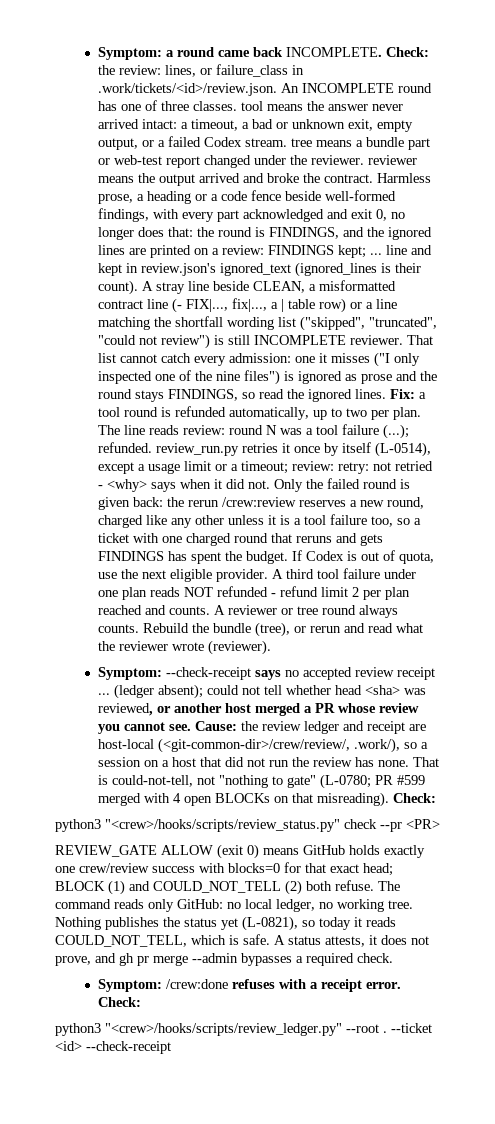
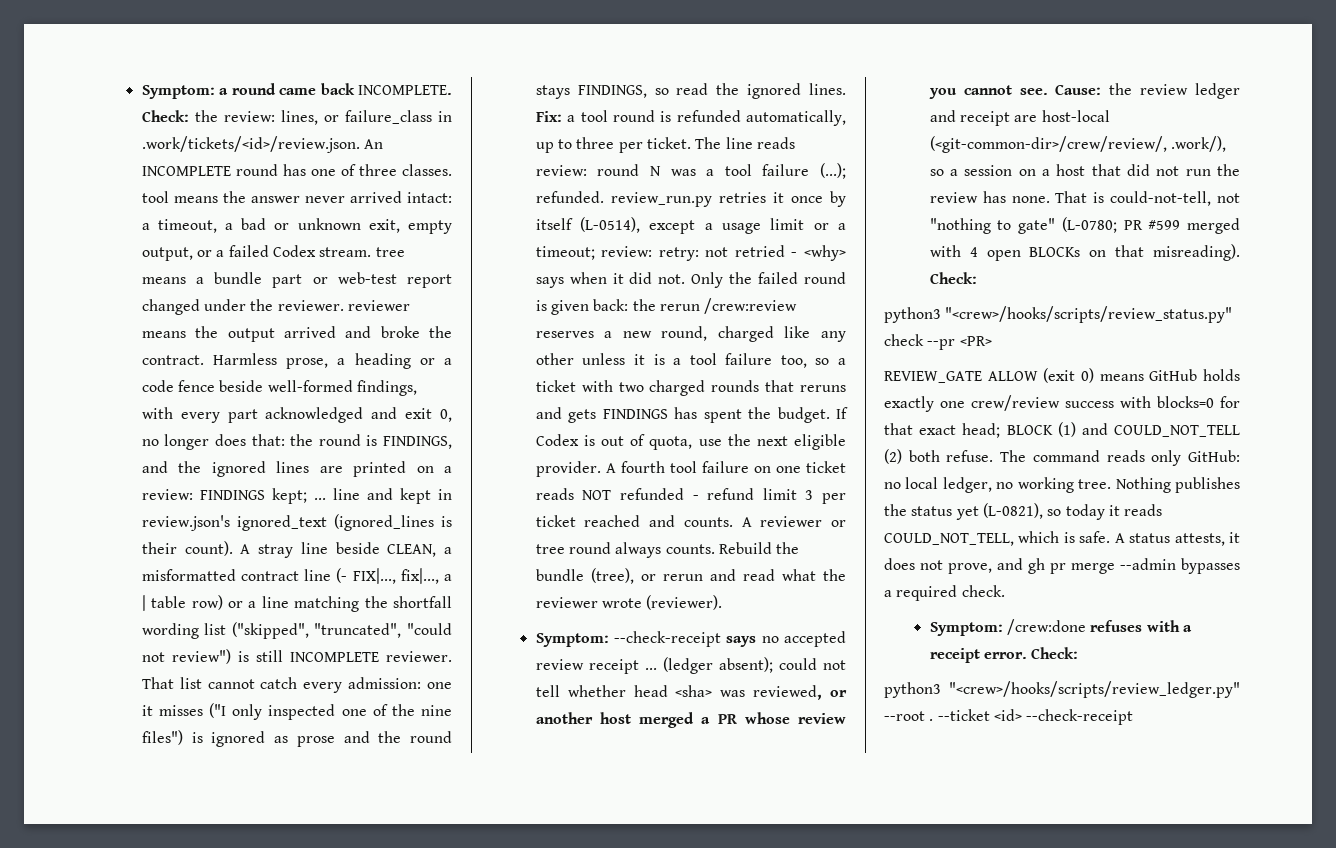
[346,407,422,420] two per plan. -> [576,137,692,153] three per ticket.
[162,533,269,546] one charged round -> [618,380,760,396] two charged rounds
[286,568,417,579] [98,587,148,600] third tool failure under one plan -> [620,461,846,473] fourth tool failure on one ticket
[352,587,411,600] 2 per plan -> [805,490,846,504] [535,515,576,527] 3 per ticket

